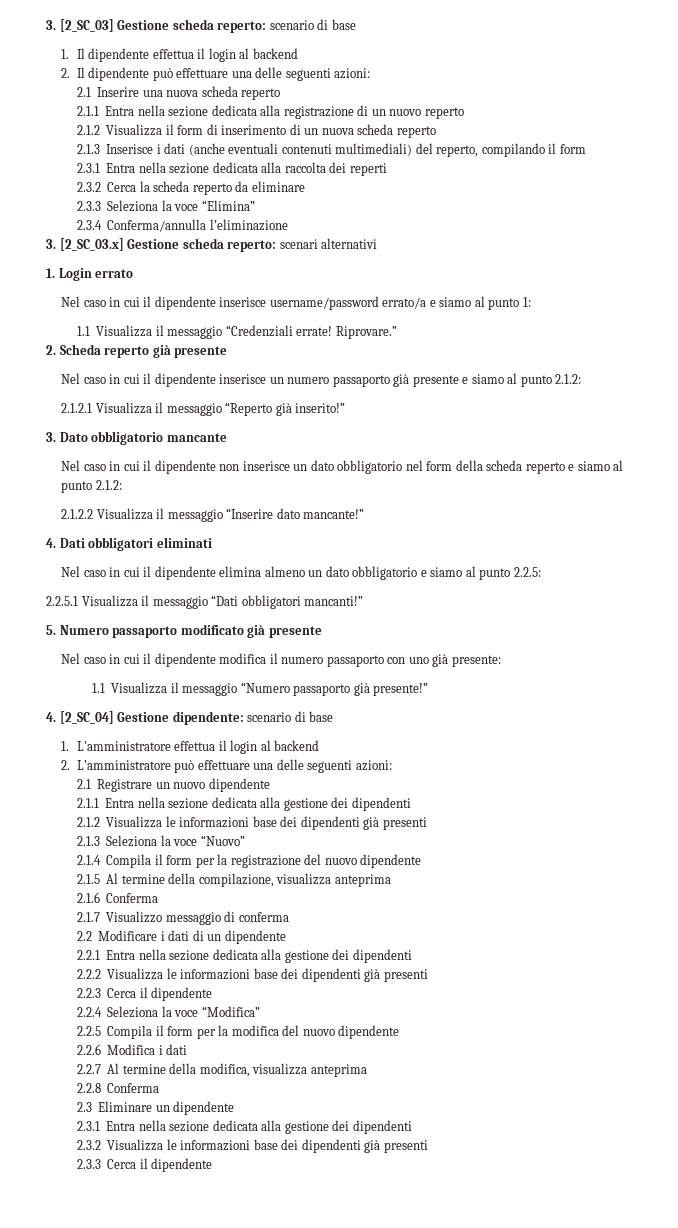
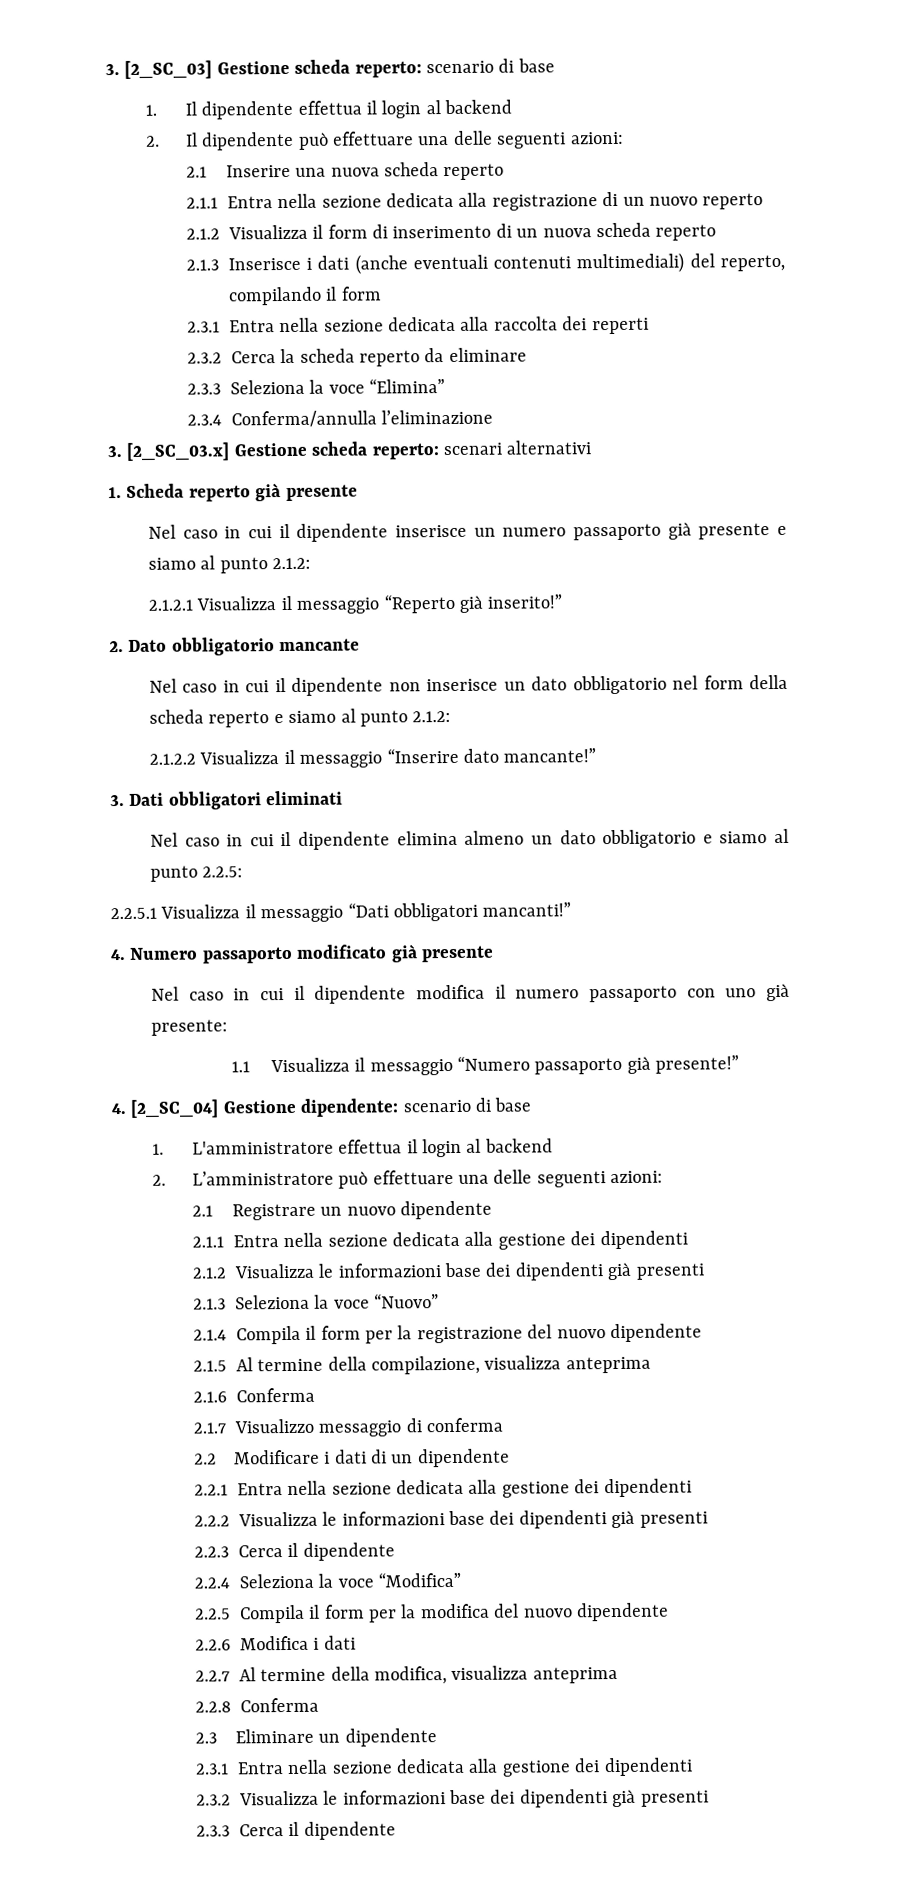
[58,268,134,281] [61,296,531,310] [76,325,397,339] [46,345,56,355] Login errato // Nel caso in cui il dipendente inserisce username/password errato/a e siamo al punto 1: // 1.1 Visualizza il messaggio “Credenziali errate! Riprovare.” // 2. -> (122, 493) none
[46,432,56,442] 3. -> [109,640,124,653] 2.
[46,538,56,548] 4. -> [110,794,125,807] 3.
[46,625,56,635] 5. -> [110,948,126,961] 4.

